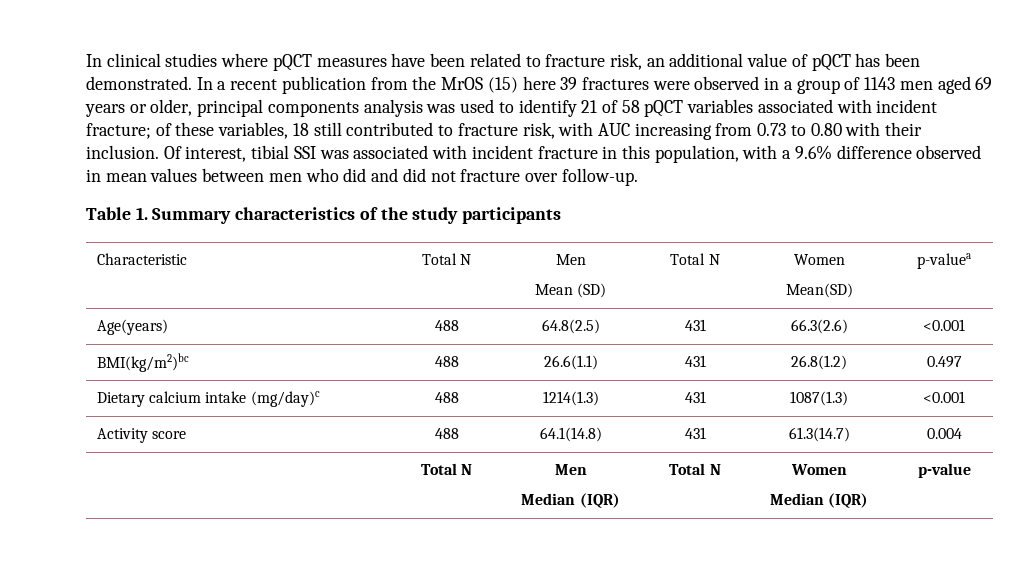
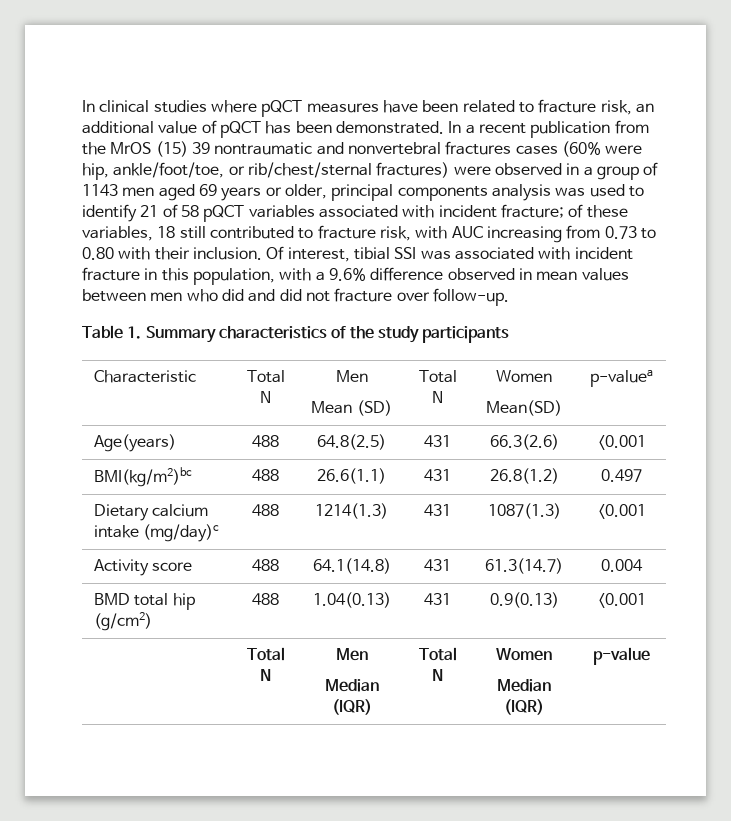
[522,76,649,90] here 39 fractures -> [191,141,643,157] [82,162,450,180] 39 nontraumatic and nonvertebral fractures cases (60% were hip, ankle/foot/toe, or rib/chest/sternal fractures)
(962, 433) none -> [93,593,195,610] [93,612,152,631] [252,593,279,605] [312,592,391,608] [424,593,452,605] [489,592,559,608] [597,593,646,608] // BMD total hip (g/cm2) | 488 | 1.04(0.13) | 431 | 0.9(0.13) | <0.001

